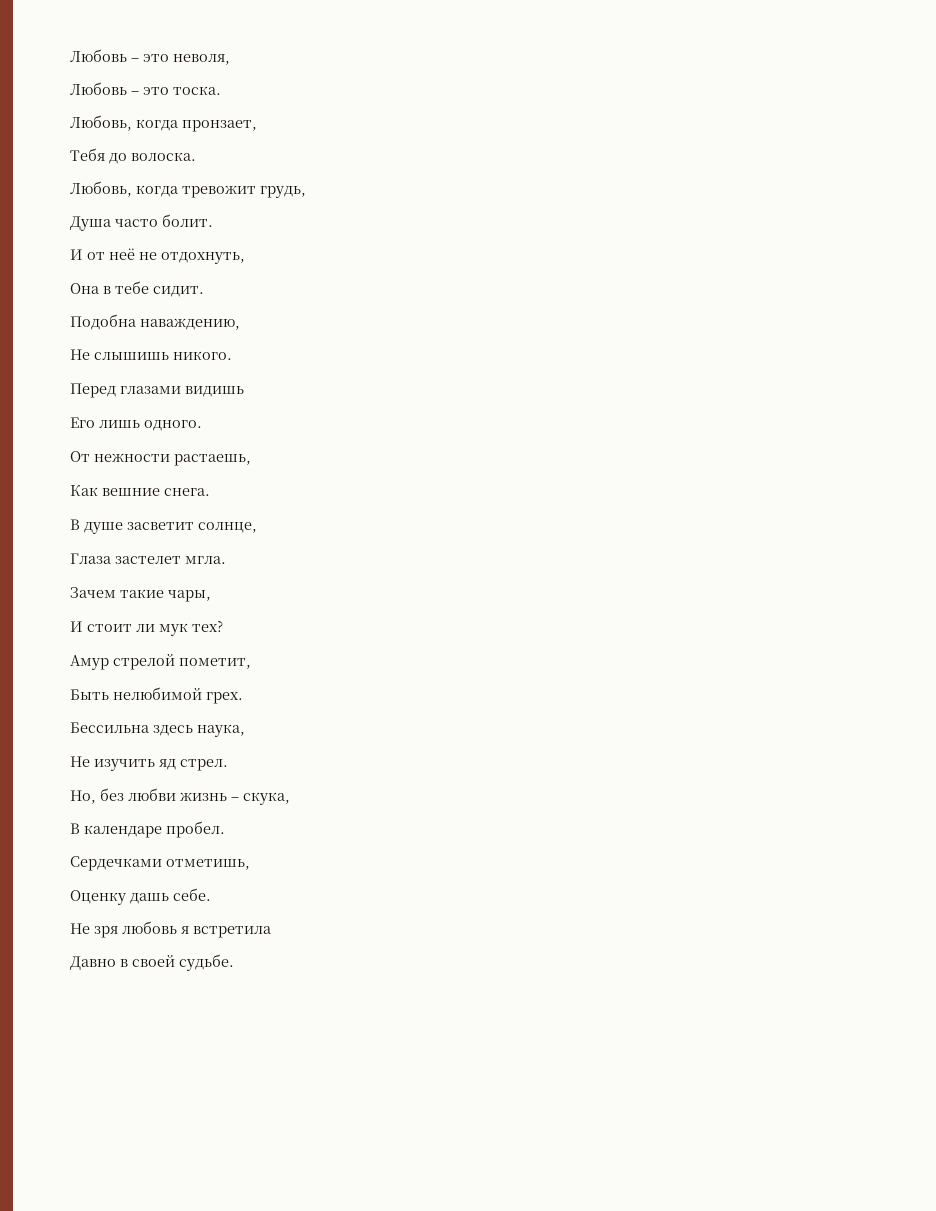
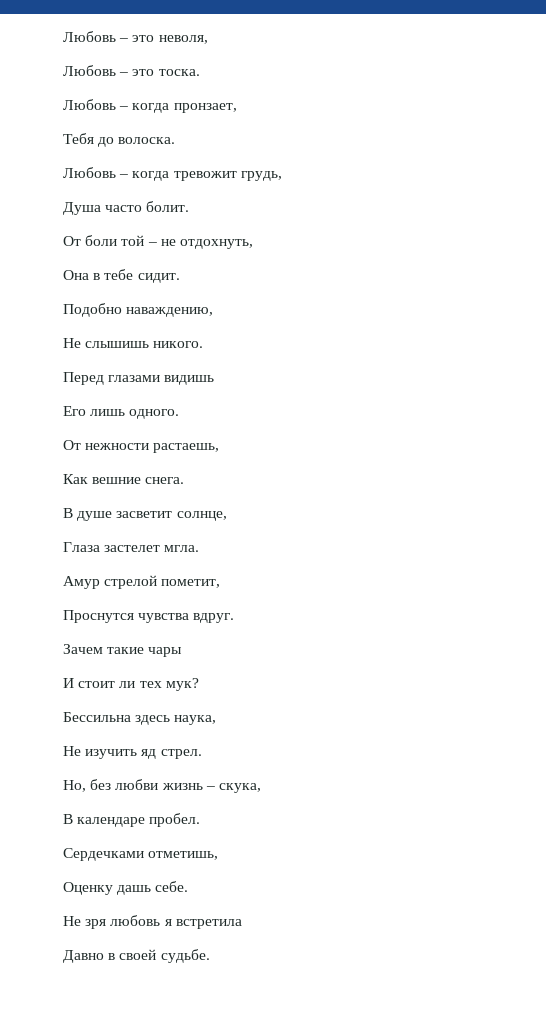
[70,115,132,131] Любовь, -> [63,99,129,110] Любовь –
[70,181,132,197] Любовь, -> [63,167,129,178] Любовь –
[70,248,135,260] И от неё -> [63,235,157,246] От боли той –
[70,314,136,330] Подобна -> [63,303,122,317] Подобно
(226, 560) none -> [63,575,221,589] [63,610,235,623] // Амур стрелой пометит, // Проснутся чувства вдруг.
[168,590,211,602] чары, -> [148,647,183,657] чары
[159,620,223,636] [70,654,251,670] [70,687,243,704] мук тех? // Амур стрелой пометит, // Быть нелюбимой грех. -> [139,678,199,691] тех мук?

